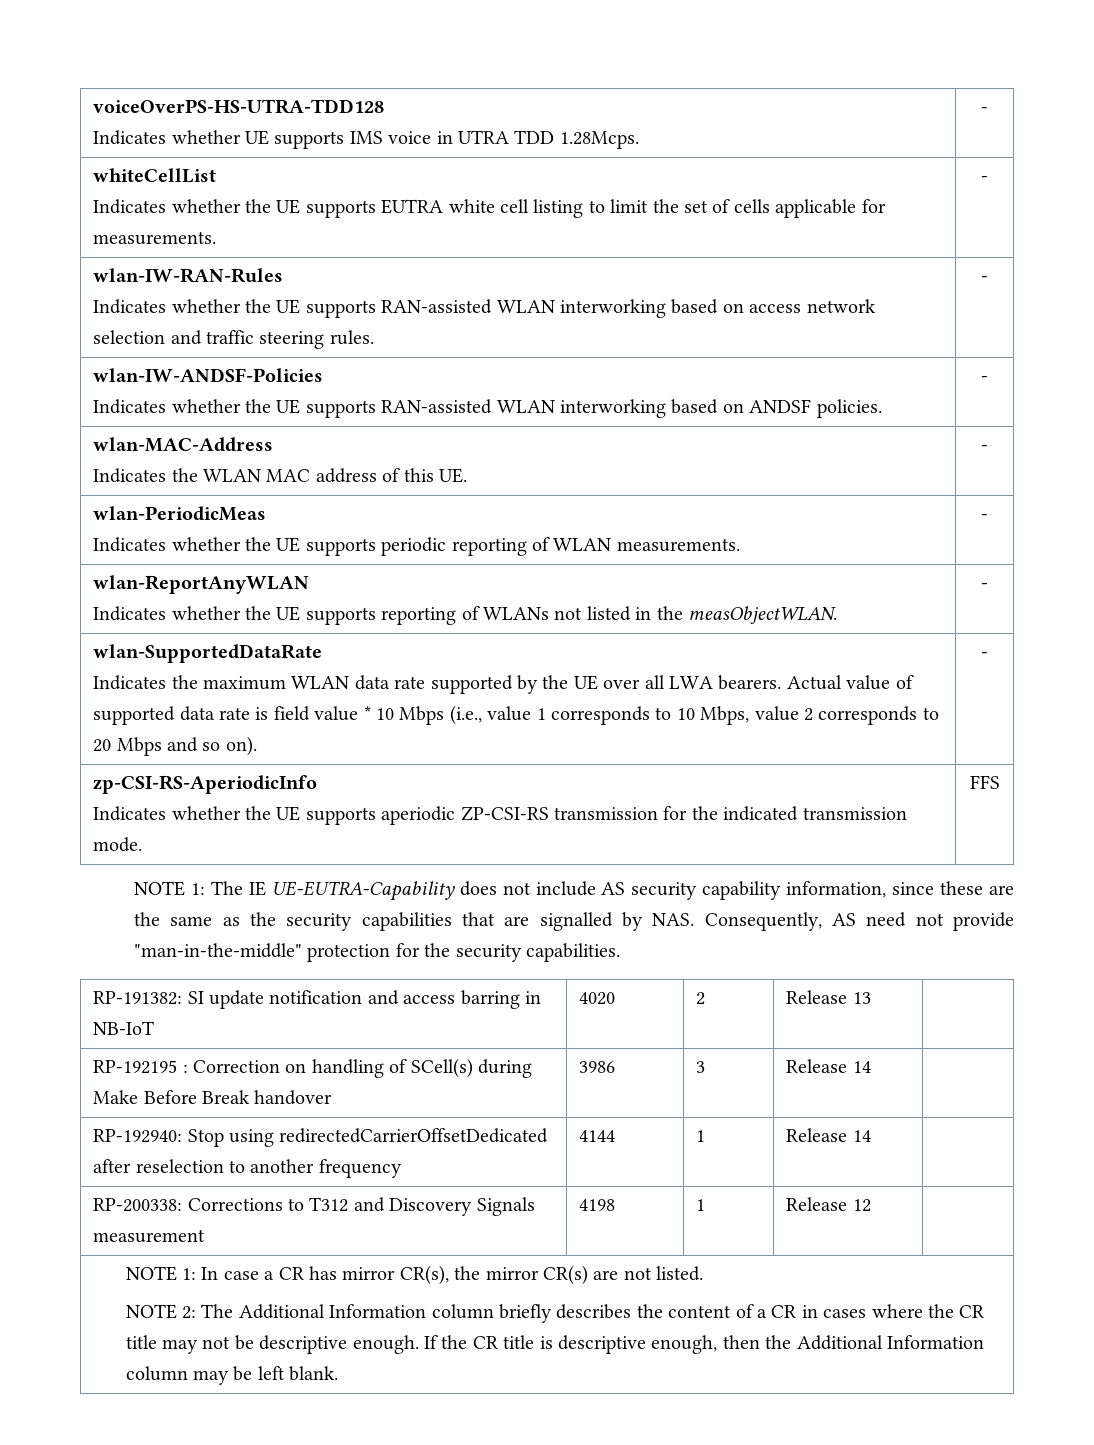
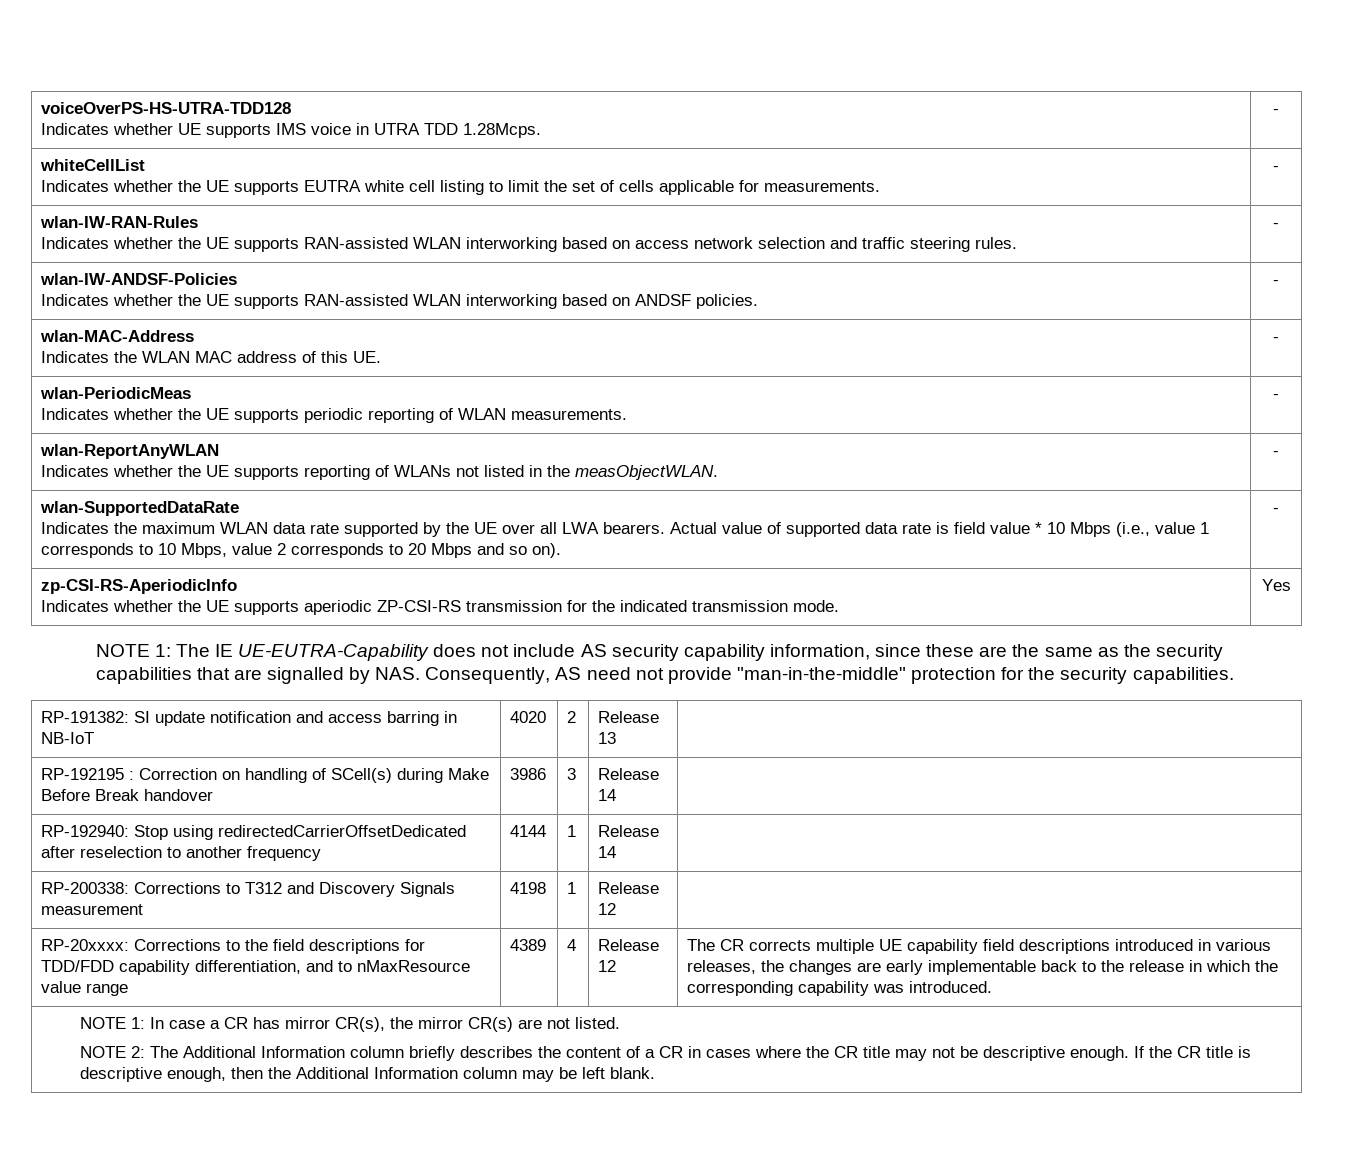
[969,775,1000,789] FFS -> [1261,579,1291,591] Yes
(871, 1205) none -> [41,939,426,954] [41,960,471,975] [41,981,129,996] [510,939,547,951] [567,939,577,951] [598,939,660,951] [598,960,617,972] [687,939,1272,954] [687,960,1279,975] [687,981,993,996] // RP-20xxxx: Corrections to the field descriptions for TDD/FDD capability differentiation, and to nMaxResource value range | 4389 | 4 | Release 12 | The CR corrects multiple UE capability field descriptions introduced in various releases, the changes are early implementable back to the release in which the corresponding capability was introduced.

